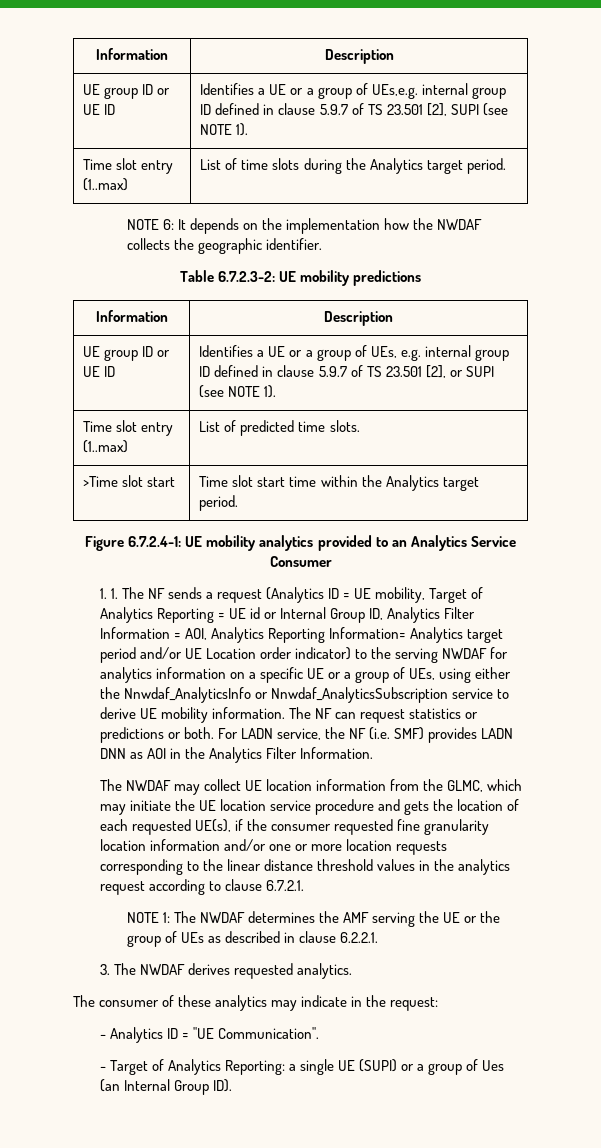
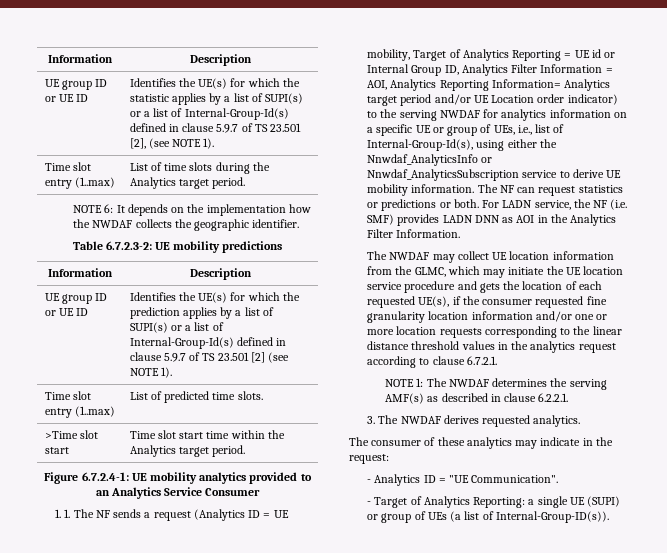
[96,48,168,60] [324,49,394,64] [83,84,171,99] [83,104,116,115] [200,83,506,99] [200,103,479,116] Information | Description // UE group ID or UE ID | Identifies a UE or a group of UEs,e.g. internal group ID defined in clause 5.9.7 of TS 23.501 [2], SUPI -> [48,54,113,63] [189,54,252,66] [44,79,108,90] [44,94,89,102] [129,78,300,89] [129,93,304,105] [129,108,289,120] [129,123,302,133] [129,138,146,149] Information | Description // UE group ID or UE ID | Identifies the UE(s) for which the statistic applies by a list of SUPI(s) or a list of Internal-Group-Id(s) defined in clause 5.9.7 of TS 23.501 [2],
[257,345,509,361] [199,365,494,378] a UE or a group of UEs, e.g. internal group ID defined in clause 5.9.7 of TS 23.501 [2], or SUPI -> [178,292,300,303] [129,307,274,319] [129,322,224,333] [129,337,287,349] [129,352,265,363] the UE(s) for which the prediction applies by a list of SUPI(s) or a list of Internal-Group-Id(s) defined in clause 5.9.7 of TS 23.501 [2]
[344,667,436,683] a group of UEs, -> [447,124,565,136] [367,139,474,151] group of UEs, i.e., list of Internal-Group-Id(s),
[342,911,501,927] [126,931,204,947] AMF serving the UE or the group of UEs -> [569,379,607,390] [385,393,425,404] serving AMF(s)
[417,1059,505,1075] [99,1079,232,1095] a group of Ues (an Internal Group ID). -> [381,511,609,523] group of UEs (a list of Internal-Group-ID(s)).

